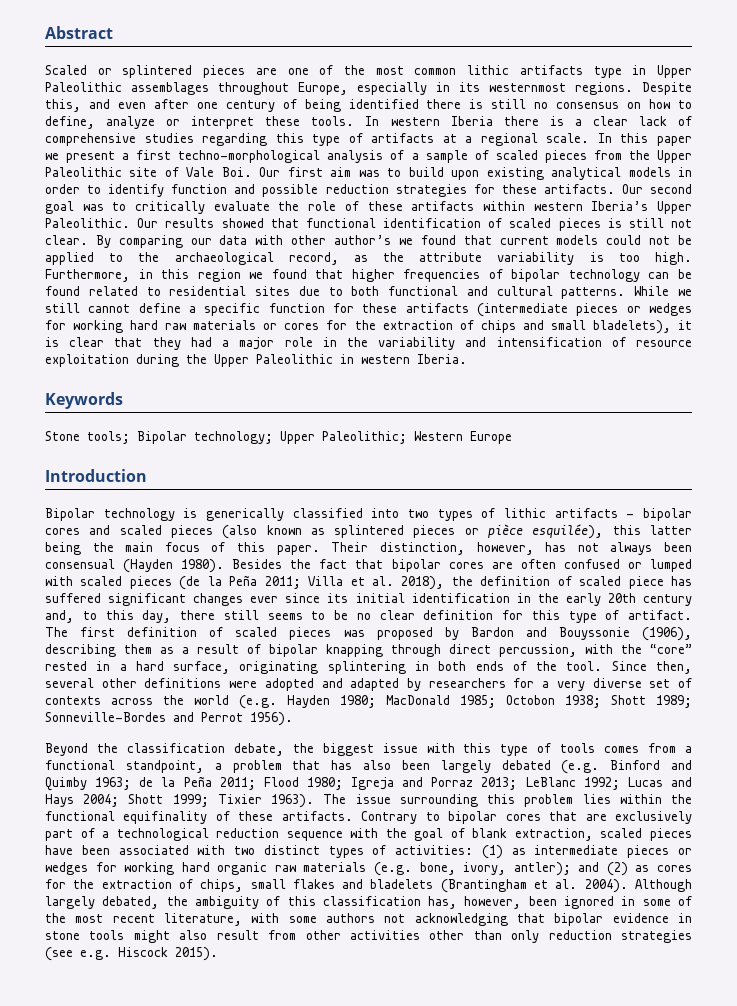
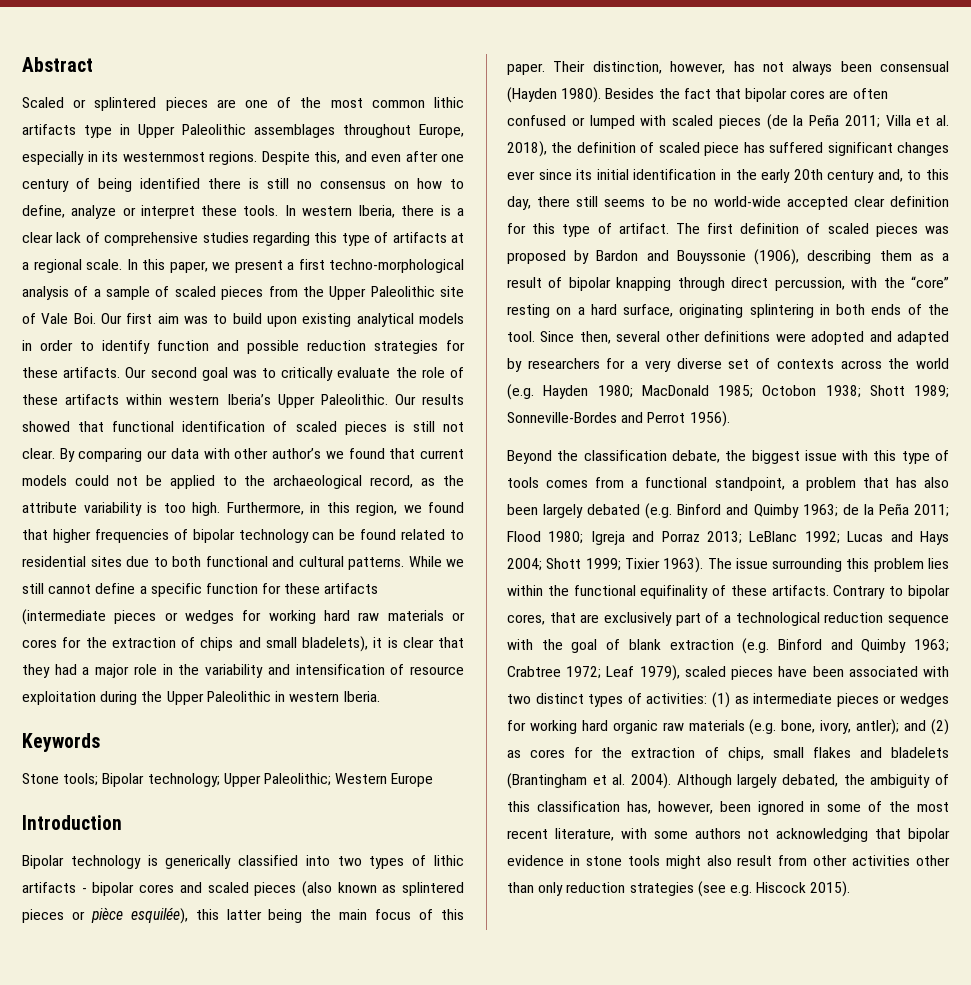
[450,116,493,126] Iberia -> [358,205,396,218] Iberia,
[657,136,693,146] paper -> [169,261,208,273] paper,
[197,269,241,282] region -> [356,502,397,516] region,
(371, 616) none -> [714,196,848,210] world-wide accepted
[45,661,111,671] rested in -> [507,304,572,318] resting on
[505,814,541,821] cores -> [507,614,545,625] cores,
[514,828,593,841] extraction, -> [669,638,949,654] [507,665,680,681] extraction (e.g. Binford and Quimby 1963; Crabtree 1972; Leaf 1979),

